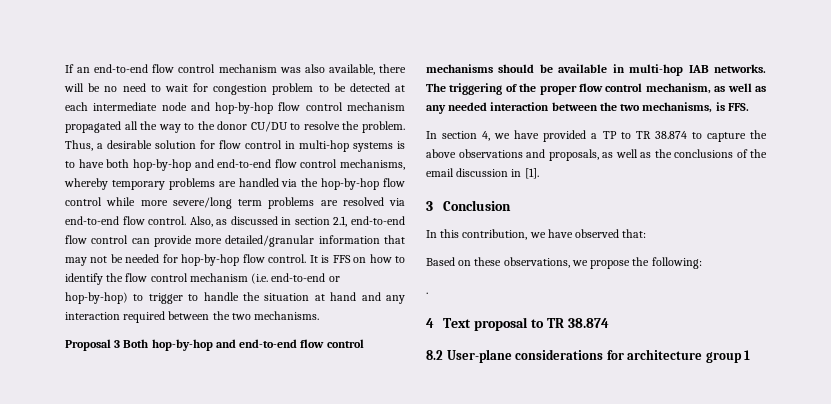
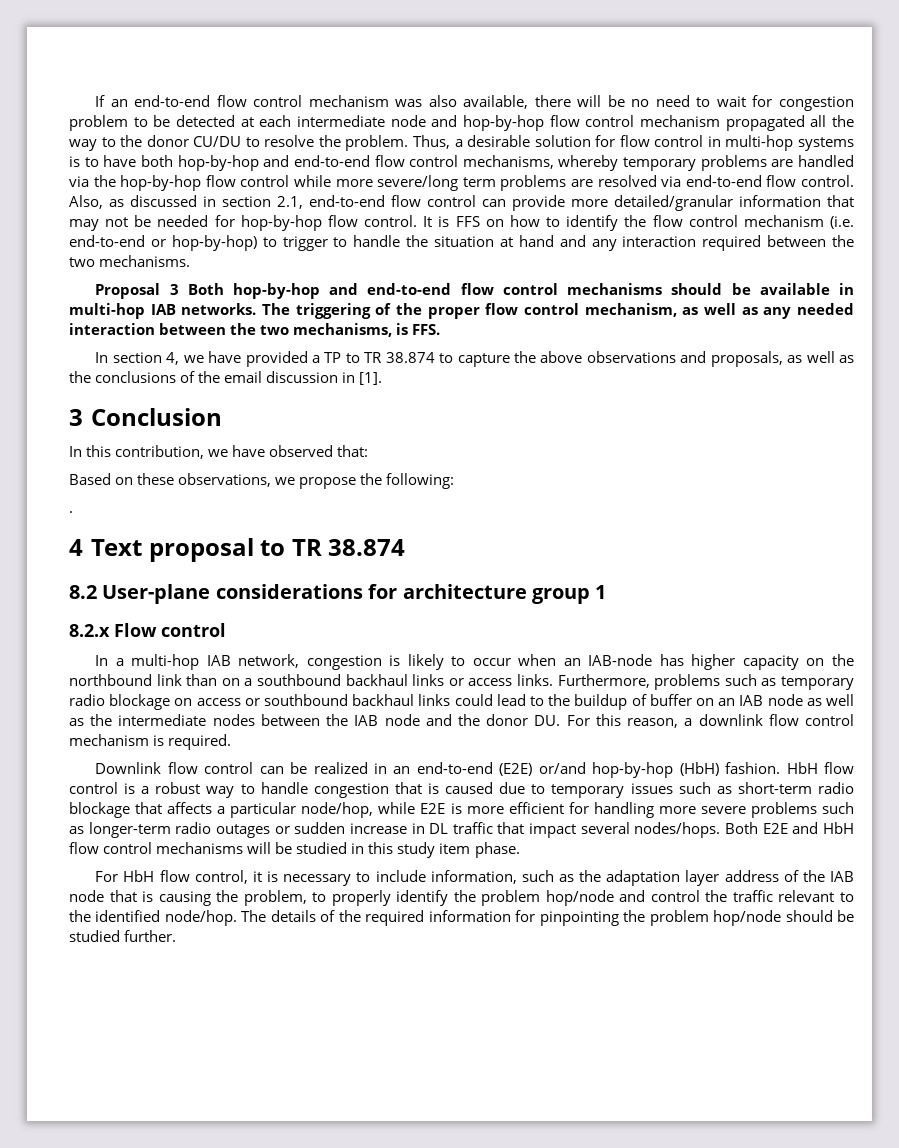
(751, 355) none -> [69,623,226,637] [95,654,855,670] [69,674,855,690] [69,694,855,710] [69,714,854,728] [69,734,232,750] [95,762,854,778] [69,782,854,798] [69,802,854,818] [69,822,854,838] [69,842,520,858] [95,870,854,886] [69,890,854,906] [69,910,854,926] [69,930,177,942] // 8.2.x Flow control // In a multi-hop IAB network, congestion is likely to occur when an IAB-node has higher capacity on the northbound link than on a southbound backhaul links or access links. Furthermore, problems such as temporary radio blockage on access or southbound backhaul links could lead to the buildup of buffer on an IAB node as well as the intermediate nodes between the IAB node and the donor DU. For this reason, a downlink flow control mechanism is required. // Downlink flow control can be realized in an end-to-end (E2E) or/and hop-by-hop (HbH) fashion. HbH flow control is a robust way to handle congestion that is caused due to temporary issues such as short-term radio blockage that affects a particular node/hop, while E2E is more efficient for handling more severe problems such as longer-term radio outages or sudden increase in DL traffic that impact several nodes/hops. Both E2E and HbH flow control mechanisms will be studied in this study item phase. // For HbH flow control, it is necessary to include information, such as the adaptation layer address of the IAB node that is causing the problem, to properly identify the problem hop/node and control the traffic relevant to the identified node/hop. The details of the required information for pinpointing the problem hop/node should be studied further.

